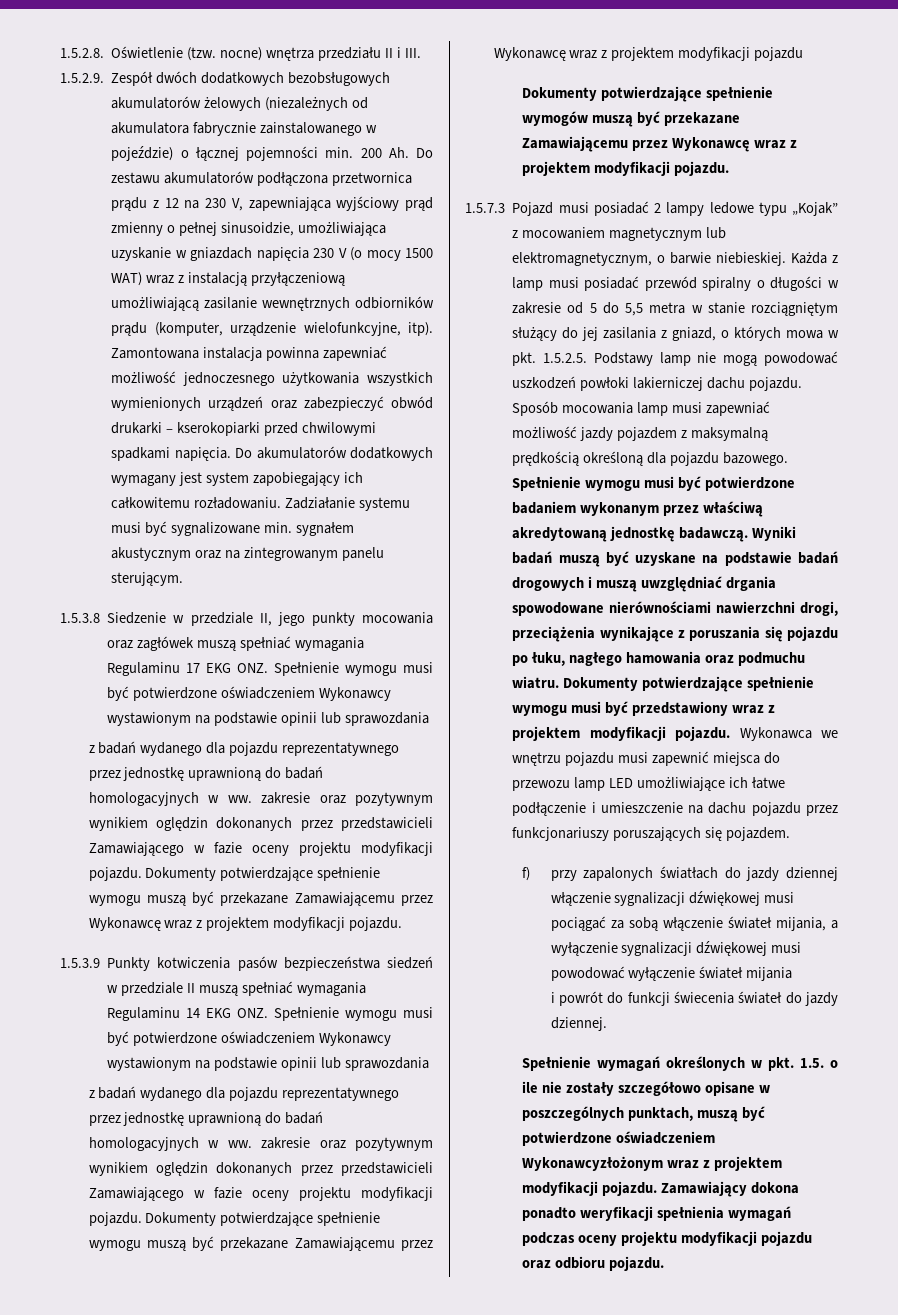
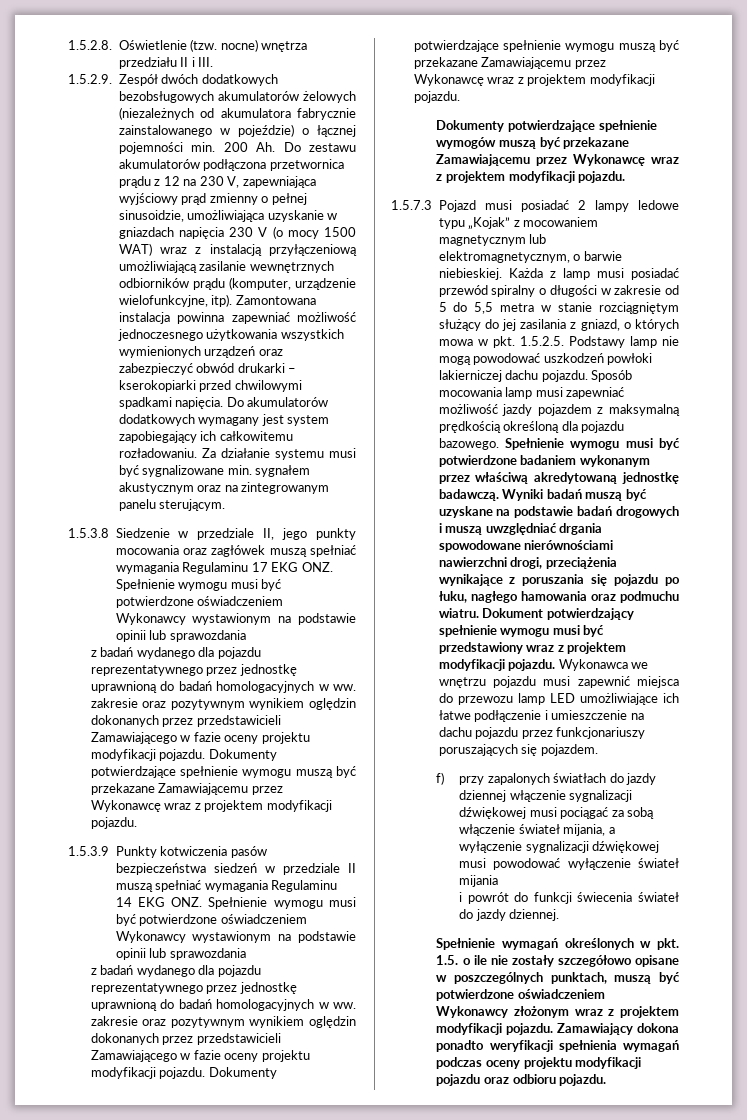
[285,497,356,509] Zadziałanie -> [201,448,270,458] Za działanie
[754,47,804,61] pojazdu -> [413,91,460,103] pojazdu.
[563,676,744,692] Dokumenty potwierdzające -> [482,608,634,620] Dokument potwierdzający
[522,1156,664,1171] Wykonawcyzłożonym -> [436,1006,570,1018] Wykonawcy złożonym

